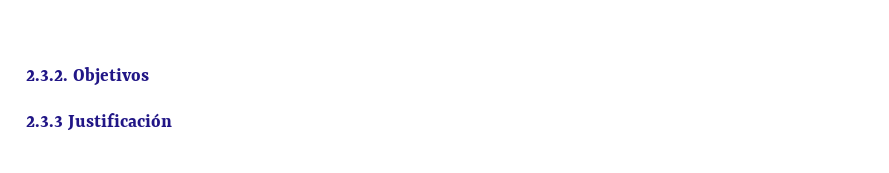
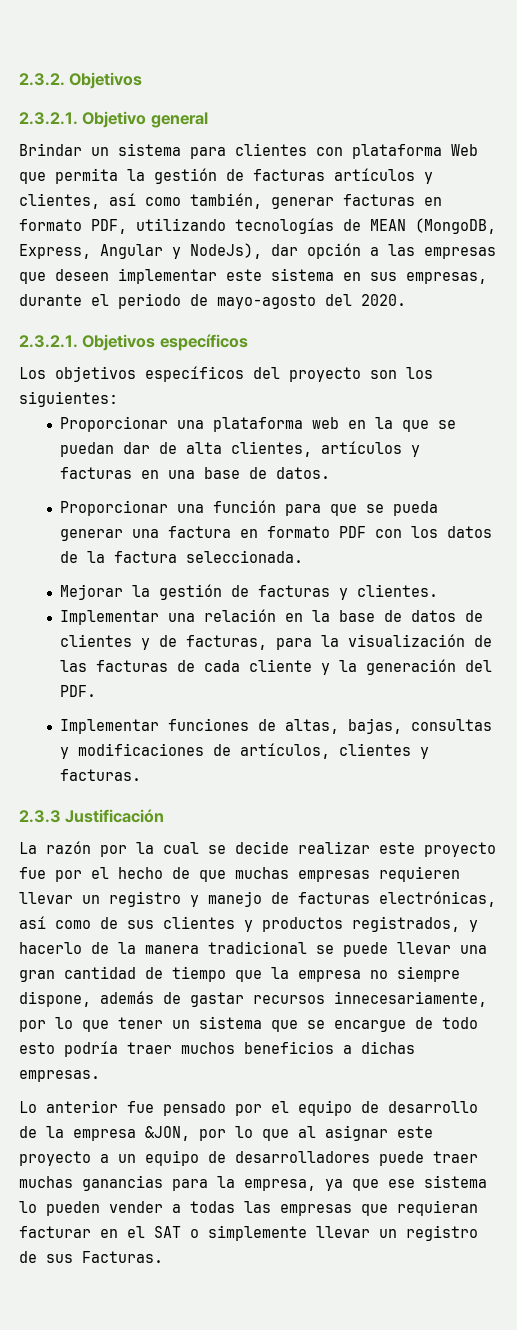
[26,113,173,131] 2.3.3 Justificación -> [19,111,208,128] [19,143,478,159] [19,168,433,184] [19,193,442,209] [19,218,496,234] [19,243,496,259] [19,268,487,284] [19,293,406,309] [19,334,248,351] [19,366,433,382] [19,391,118,407] [59,416,456,432] [59,441,420,457] [59,467,330,479] [59,500,438,516] [59,526,492,541] [59,550,303,563] [59,584,438,600] [59,609,483,625] [59,634,492,650] [59,659,492,675] [59,685,96,697] [59,718,492,734] [59,743,429,759] [59,769,141,781] [19,809,165,823] [19,841,496,857] [19,866,460,882] [19,891,496,907] [19,916,478,932] [19,941,487,957] [19,966,460,982] [19,991,487,1007] [19,1016,478,1032] [19,1041,415,1057] [19,1070,100,1082] [19,1100,478,1116] [19,1125,433,1141] [19,1150,478,1166] [19,1175,487,1191] [19,1200,478,1216] [19,1225,478,1241] [19,1251,163,1263] 2.3.2.1. Objetivo general // Brindar un sistema para clientes con plataforma Web que permita la gestión de facturas artículos y clientes, así como también, generar facturas en formato PDF, utilizando tecnologías de MEAN (MongoDB, Express, Angular y NodeJs), dar opción a las empresas que deseen implementar este sistema en sus empresas, durante el periodo de mayo-agosto del 2020. // 2.3.2.1. Objetivos específicos // Los objetivos específicos del proyecto son los siguientes: // Proporcionar una plataforma web en la que se puedan dar de alta clientes, artículos y facturas en una base de datos. // Proporcionar una función para que se pueda generar una factura en formato PDF con los datos de la factura seleccionada. // Mejorar la gestión de facturas y clientes. // Implementar una relación en la base de datos de clientes y de facturas, para la visualización de las facturas de cada cliente y la generación del PDF. // Implementar funciones de altas, bajas, consultas y modificaciones de artículos, clientes y facturas. // 2.3.3 Justificación // La razón por la cual se decide realizar este proyecto fue por el hecho de que muchas empresas requieren llevar un registro y manejo de facturas electrónicas, así como de sus clientes y productos registrados, y hacerlo de la manera tradicional se puede llevar una gran cantidad de tiempo que la empresa no siempre dispone, además de gastar recursos innecesariamente, por lo que tener un sistema que se encargue de todo esto podría traer muchos beneficios a dichas empresas. // Lo anterior fue pensado por el equipo de desarrollo de la empresa &JON, por lo que al asignar este proyecto a un equipo de desarrolladores puede traer muchas ganancias para la empresa, ya que ese sistema lo pueden vender a todas las empresas que requieran facturar en el SAT o simplemente llevar un registro de sus Facturas.

